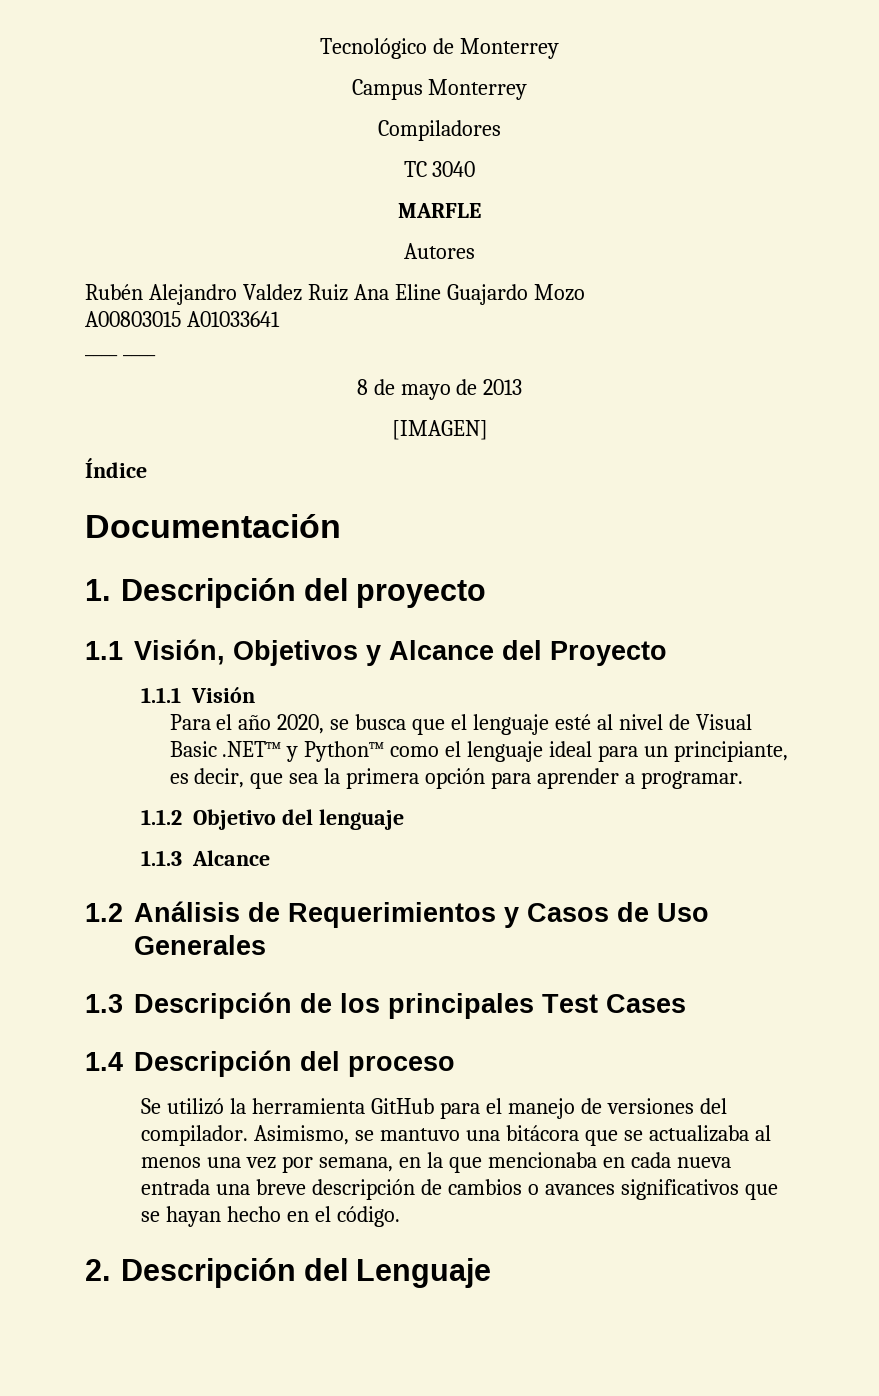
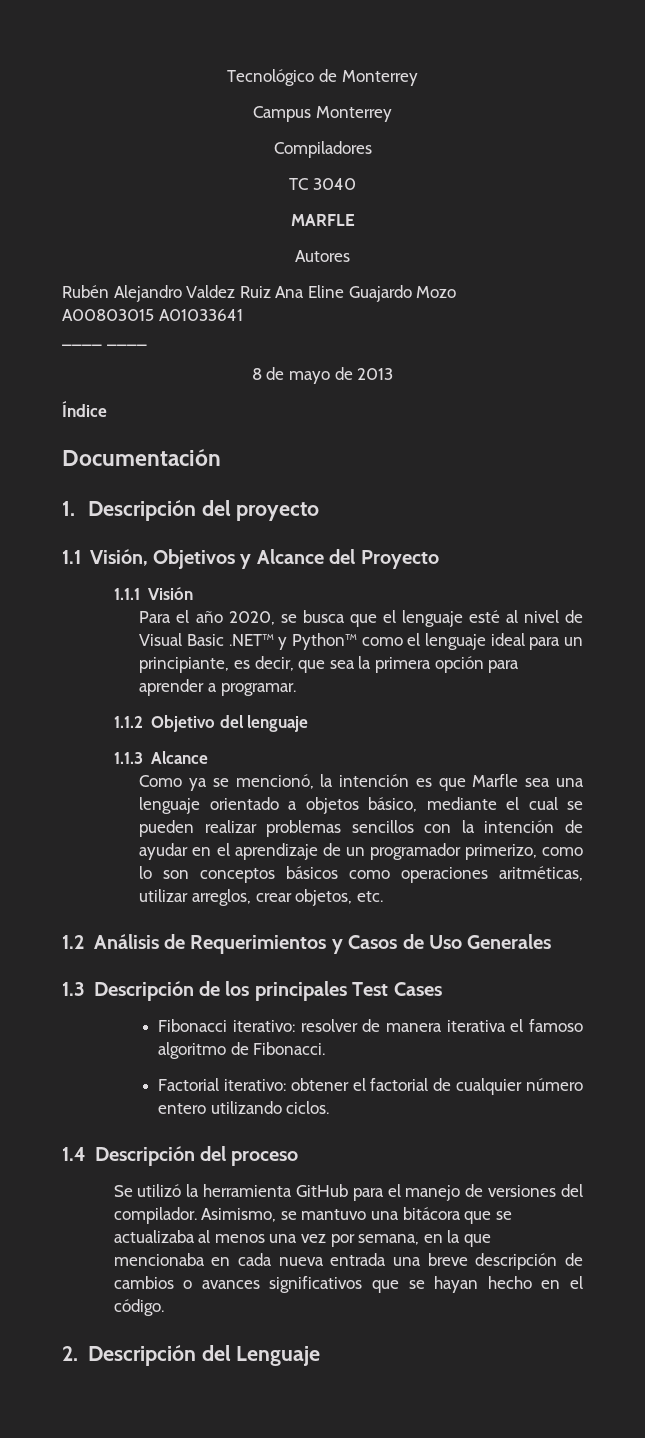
[391,420,488,440] // [IMAGEN] -> (394, 374) none
(271, 858) none -> [139,774,585,791] [139,797,583,814] [139,820,583,837] [139,843,583,860] [139,866,583,883] [139,889,383,906] // Como ya se mencionó, la intención es que Marfle sea una lenguaje orientado a objetos básico, mediante el cual se pueden realizar problemas sencillos con la intención de ayudar en el aprendizaje de un programador primerizo, como lo son conceptos básicos como operaciones aritméticas, utilizar arreglos, crear objetos, etc.
(686, 1003) none -> [158,1019,583,1032] [158,1042,326,1059] [158,1078,583,1095] [158,1101,330,1114] // Fibonacci iterativo: resolver de manera iterativa el famoso algoritmo de Fibonacci. // Factorial iterativo: obtener el factorial de cualquier número entero utilizando ciclos.

